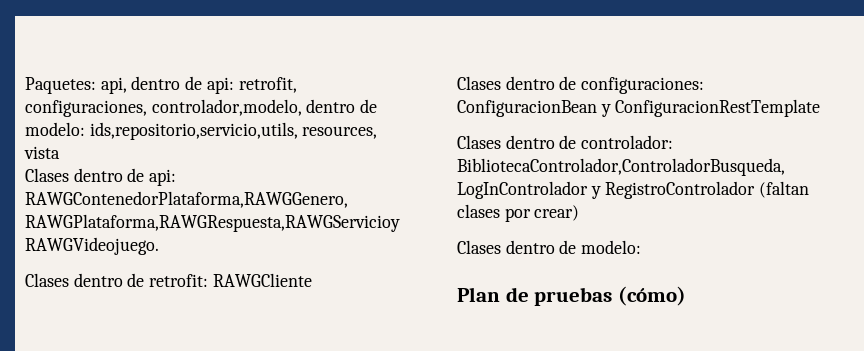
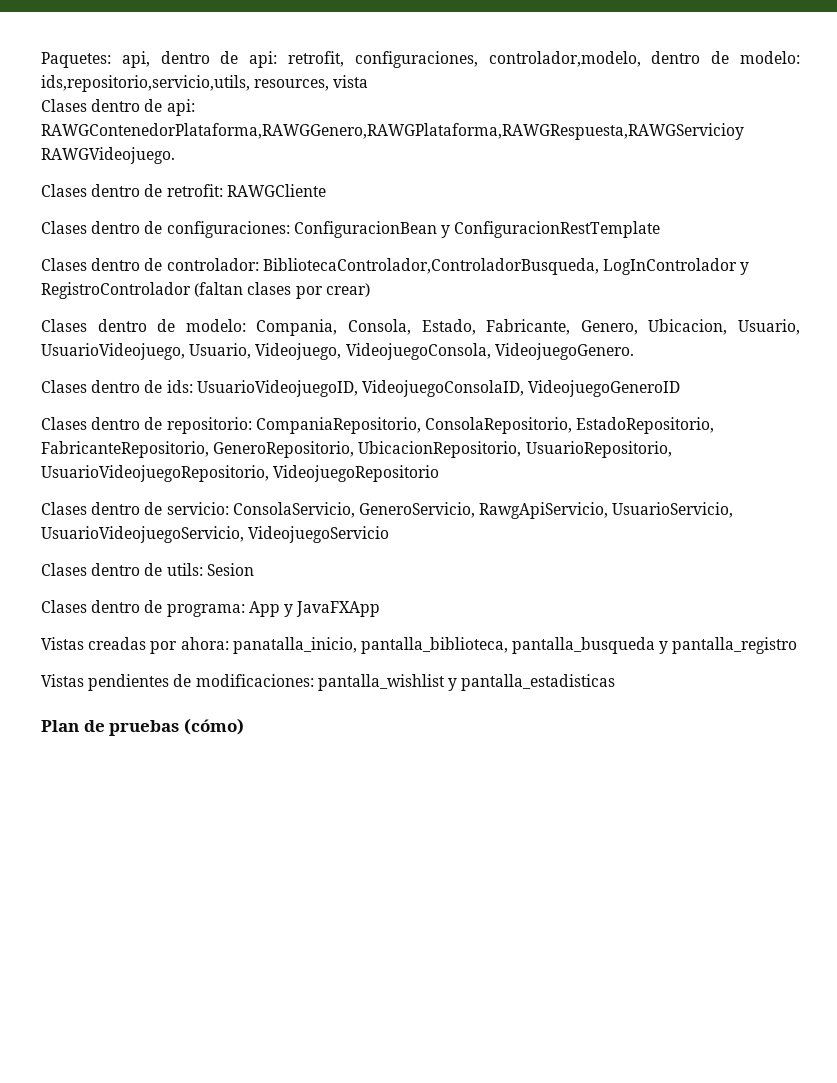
(642, 247) none -> [256,319,801,336] [41,343,634,360] [41,380,681,397] [41,417,715,434] [41,441,672,458] [41,465,440,482] [41,502,734,519] [41,526,390,543] [41,563,254,576] [41,600,381,617] [41,637,798,654] [41,674,616,691] Compania, Consola, Estado, Fabricante, Genero, Ubicacion, Usuario, UsuarioVideojuego, Usuario, Videojuego, VideojuegoConsola, VideojuegoGenero. // Clases dentro de ids: UsuarioVideojuegoID, VideojuegoConsolaID, VideojuegoGeneroID // Clases dentro de repositorio: CompaniaRepositorio, ConsolaRepositorio, EstadoRepositorio, FabricanteRepositorio, GeneroRepositorio, UbicacionRepositorio, UsuarioRepositorio, UsuarioVideojuegoRepositorio, VideojuegoRepositorio // Clases dentro de servicio: ConsolaServicio, GeneroServicio, RawgApiServicio, UsuarioServicio, UsuarioVideojuegoServicio, VideojuegoServicio // Clases dentro de utils: Sesion // Clases dentro de programa: App y JavaFXApp // Vistas creadas por ahora: panatalla_inicio, pantalla_biblioteca, pantalla_busqueda y pantalla_registro // Vistas pendientes de modificaciones: pantalla_wishlist y pantalla_estadisticas

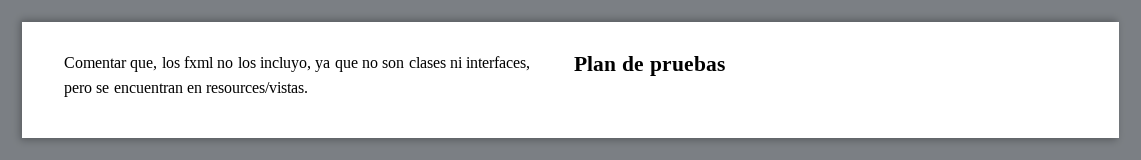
[41,51,800,68] [41,75,369,92] [41,99,195,116] [41,123,744,140] [41,147,175,164] [41,184,326,197] [41,221,661,238] [41,258,750,275] [41,282,370,299] [41,319,801,336] [41,343,634,360] [41,380,681,397] [41,417,715,434] [41,441,672,458] [41,465,440,482] [41,502,734,519] [41,526,390,543] [41,563,254,576] [41,600,381,617] [41,637,798,654] [41,674,616,691] Paquetes: api, dentro de api: retrofit, configuraciones, controlador,modelo, dentro de modelo: ids,repositorio,servicio,utils, resources, vista // Clases dentro de api: RAWGContenedorPlataforma,RAWGGenero,RAWGPlataforma,RAWGRespuesta,RAWGServicioy RAWGVideojuego. // Clases dentro de retrofit: RAWGCliente // Clases dentro de configuraciones: ConfiguracionBean y ConfiguracionRestTemplate // Clases dentro de controlador: BibliotecaControlador,ControladorBusqueda, LogInControlador y RegistroControlador (faltan clases por crear) // Clases dentro de modelo: Compania, Consola, Estado, Fabricante, Genero, Ubicacion, Usuario, UsuarioVideojuego, Usuario, Videojuego, VideojuegoConsola, VideojuegoGenero. // Clases dentro de ids: UsuarioVideojuegoID, VideojuegoConsolaID, VideojuegoGeneroID // Clases dentro de repositorio: CompaniaRepositorio, ConsolaRepositorio, EstadoRepositorio, FabricanteRepositorio, GeneroRepositorio, UbicacionRepositorio, UsuarioRepositorio, UsuarioVideojuegoRepositorio, VideojuegoRepositorio // Clases dentro de servicio: ConsolaServicio, GeneroServicio, RawgApiServicio, UsuarioServicio, UsuarioVideojuegoServicio, VideojuegoServicio // Clases dentro de utils: Sesion // Clases dentro de programa: App y JavaFXApp // Vistas creadas por ahora: panatalla_inicio, pantalla_biblioteca, pantalla_busqueda y pantalla_registro // Vistas pendientes de modificaciones: pantalla_wishlist y pantalla_estadisticas -> [64,56,531,72] [64,82,309,97] Comentar que, los fxml no los incluyo, ya que no son clases ni interfaces, pero se encuentran en resources/vistas.
[183,718,244,735] (cómo) -> (725, 66) none

